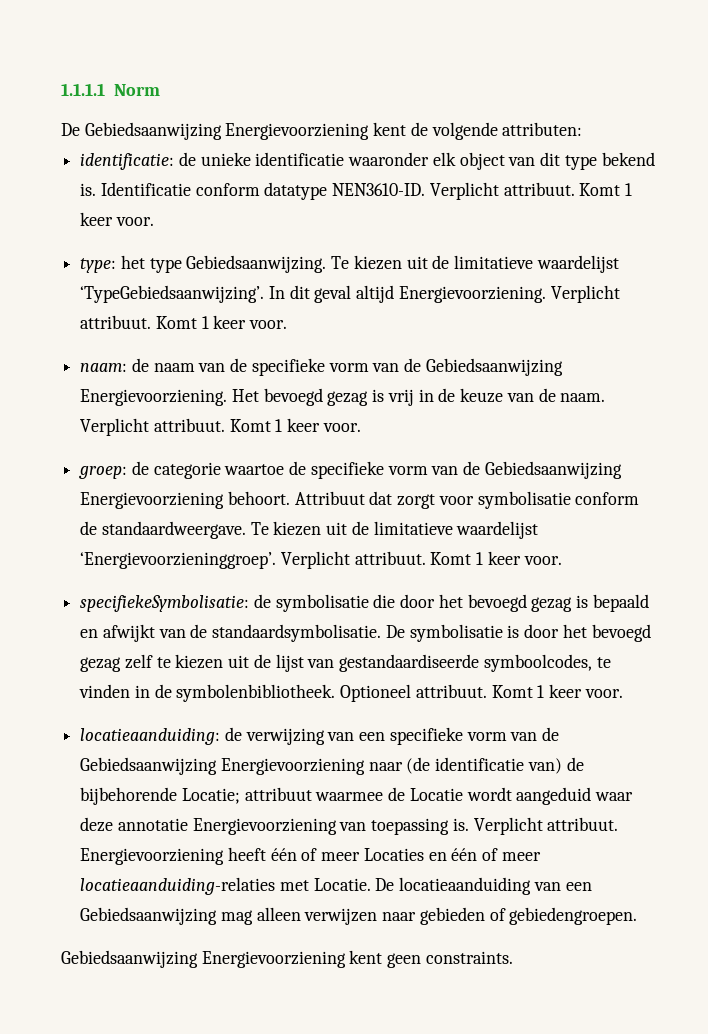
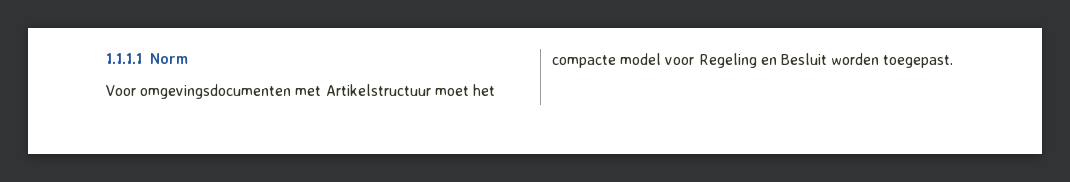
[61,122,583,140] [80,152,655,170] [80,182,633,200] [80,212,154,226] [80,255,619,273] [80,285,620,303] [80,315,288,329] [80,358,563,376] [80,388,606,406] [80,418,361,436] [79,461,622,479] [80,491,640,509] [80,521,539,539] [80,551,562,569] [80,594,649,612] [80,624,651,642] [80,654,611,672] [79,684,623,702] [80,727,560,745] [80,757,584,775] [80,787,634,805] [80,817,619,835] [80,847,541,865] [80,877,592,895] [80,907,638,925] [61,950,513,968] De Gebiedsaanwijzing Energievoorziening kent de volgende attributen: // identificatie: de unieke identificatie waaronder elk object van dit type bekend is. Identificatie conform datatype NEN3610-ID. Verplicht attribuut. Komt 1 keer voor. // type: het type Gebiedsaanwijzing. Te kiezen uit de limitatieve waardelijst ‘TypeGebiedsaanwijzing’. In dit geval altijd Energievoorziening. Verplicht attribuut. Komt 1 keer voor. // naam: de naam van de specifieke vorm van de Gebiedsaanwijzing Energievoorziening. Het bevoegd gezag is vrij in de keuze van de naam. Verplicht attribuut. Komt 1 keer voor. // groep: de categorie waartoe de specifieke vorm van de Gebiedsaanwijzing Energievoorziening behoort. Attribuut dat zorgt voor symbolisatie conform de standaardweergave. Te kiezen uit de limitatieve waardelijst ‘Energievoorzieninggroep’. Verplicht attribuut. Komt 1 keer voor. // specifiekeSymbolisatie: de symbolisatie die door het bevoegd gezag is bepaald en afwijkt van de standaardsymbolisatie. De symbolisatie is door het bevoegd gezag zelf te kiezen uit de lijst van gestandaardiseerde symboolcodes, te vinden in de symbolenbibliotheek. Optioneel attribuut. Komt 1 keer voor. // locatieaanduiding: de verwijzing van een specifieke vorm van de Gebiedsaanwijzing Energievoorziening naar (de identificatie van) de bijbehorende Locatie; attribuut waarmee de Locatie wordt aangeduid waar deze annotatie Energievoorziening van toepassing is. Verplicht attribuut. Energievoorziening heeft één of meer Locaties en één of meer locatieaanduiding-relaties met Locatie. De locatieaanduiding van een Gebiedsaanwijzing mag alleen verwijzen naar gebieden of gebiedengroepen. // Gebiedsaanwijzing Energievoorziening kent geen constraints. -> [106,84,495,99] [552,53,954,68] Voor omgevingsdocumenten met Artikelstructuur moet het compacte model voor Regeling en Besluit worden toegepast.

